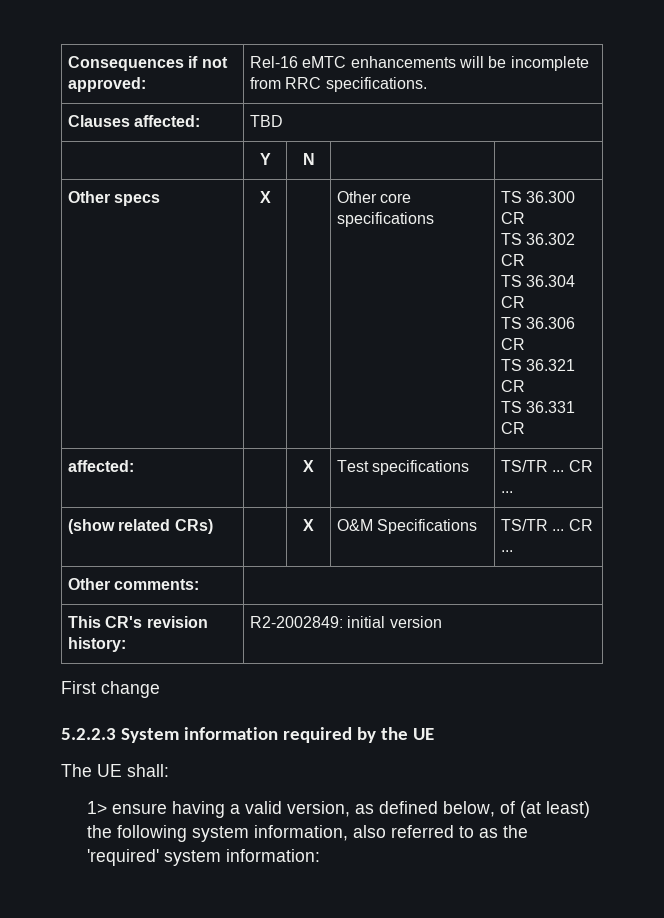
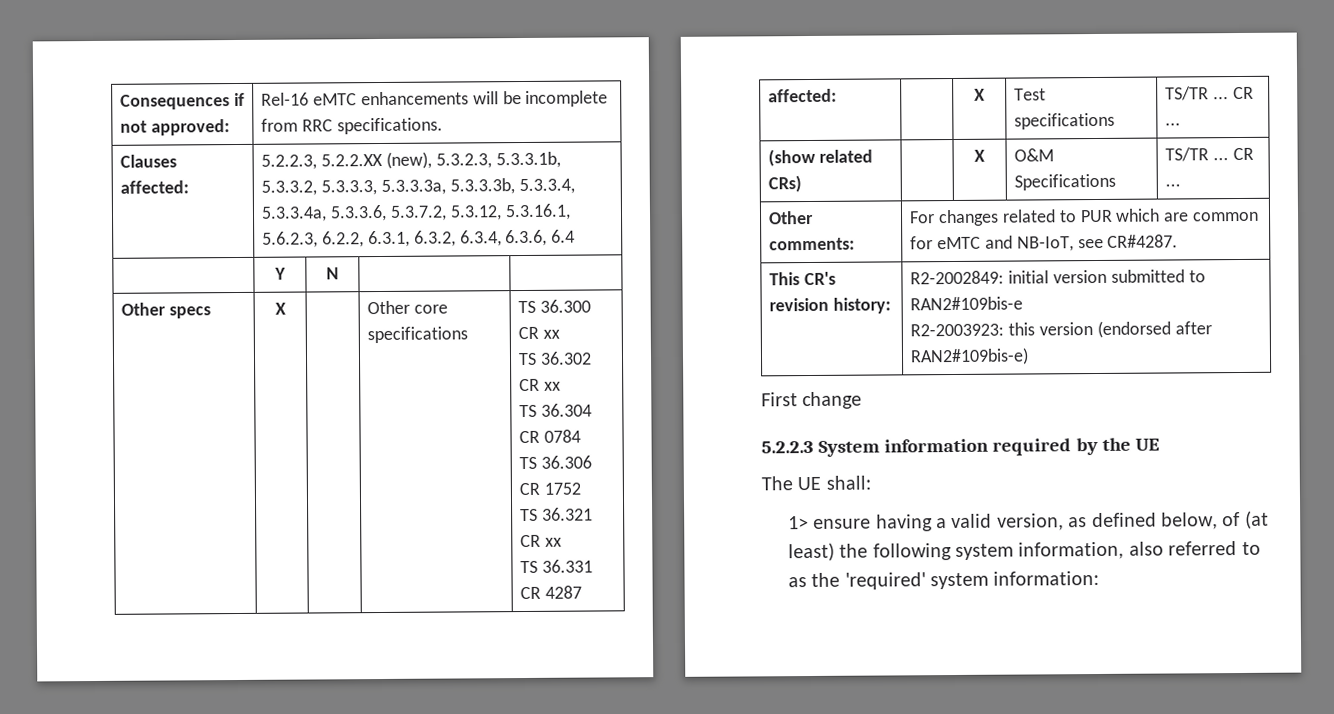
[250,115,284,127] TBD -> [261,151,561,170] [261,178,575,196] [261,203,571,222] [262,229,576,248] 5.2.2.3, 5.2.2.XX (new), 5.3.2.3, 5.3.3.1b, 5.3.3.2, 5.3.3.3, 5.3.3.3a, 5.3.3.3b, 5.3.3.4, 5.3.3.4a, 5.3.3.6, 5.3.7.2, 5.3.12, 5.3.16.1, 5.6.2.3, 6.2.2, 6.3.1, 6.3.2, 6.3.4, 6.3.6, 6.4
(526, 218) none -> [542,329,560,339] xx
(526, 260) none -> [543,381,561,391] xx
(526, 302) none -> [543,429,581,443] 0784
(526, 344) none -> [543,482,581,495] 1752
(526, 386) none -> [544,537,562,547] xx
(526, 428) none -> [544,585,582,599] 4287
(200, 584) none -> [909,208,1260,227] [910,234,1179,252] For changes related to PUR which are common for eMTC and NB-IoT, see CR#4287.
(442, 622) none -> [1110,269,1206,283] [910,296,1024,311] [910,320,1212,338] [910,347,1030,366] submitted to RAN2#109bis-e // R2-2003923: this version (endorsed after RAN2#109bis-e)

